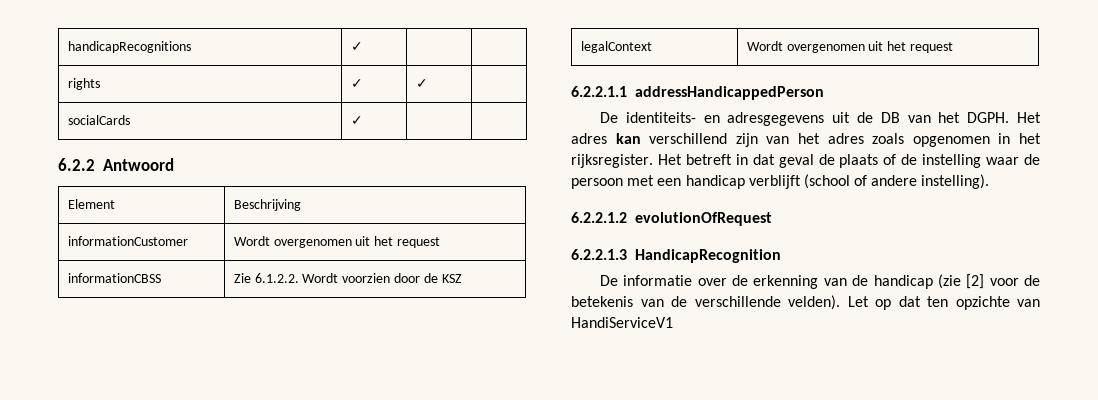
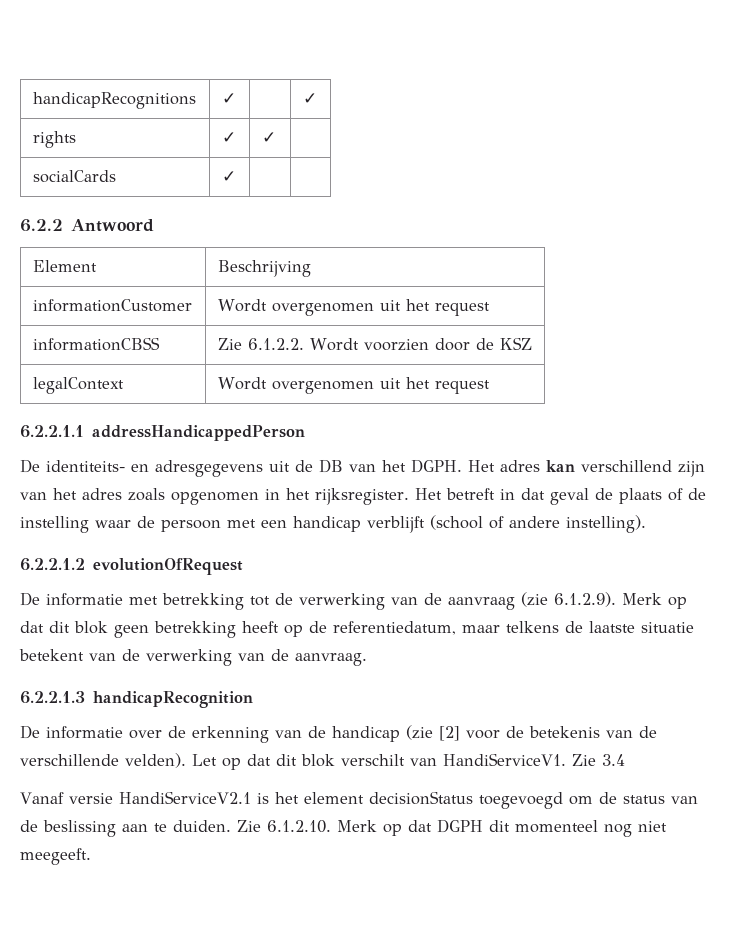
(363, 46) none -> [302,93,317,104] ✓
(772, 219) none -> [20,592,687,610] [20,621,694,638] [19,649,367,666] // De informatie met betrekking tot de verwerking van de aanvraag (zie 6.1.2.9). Merk op dat dit blok geen betrekking heeft op de referentiedatum, maar telkens de laatste situatie betekent van de verwerking van de aanvraag.
[634,249,781,263] HandicapRecognition -> [93,691,254,708] handicapRecognition
[927,296,1040,310] [571,317,673,328] ten opzichte van HandiServiceV1 -> [276,753,625,767] [20,791,698,809] [20,819,667,837] [20,848,91,865] dit blok verschilt van HandiServiceV1. Zie 3.4 // Vanaf versie HandiServiceV2.1 is het element decisionStatus toegevoegd om de status van de beslissing aan te duiden. Zie 6.1.2.10. Merk op dat DGPH dit momenteel nog niet meegeeft.

